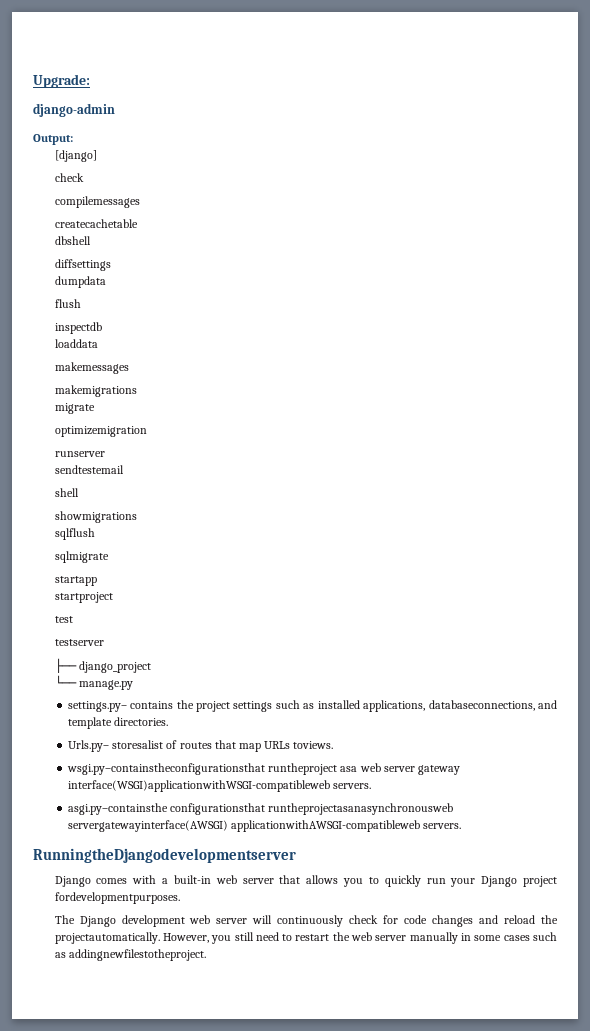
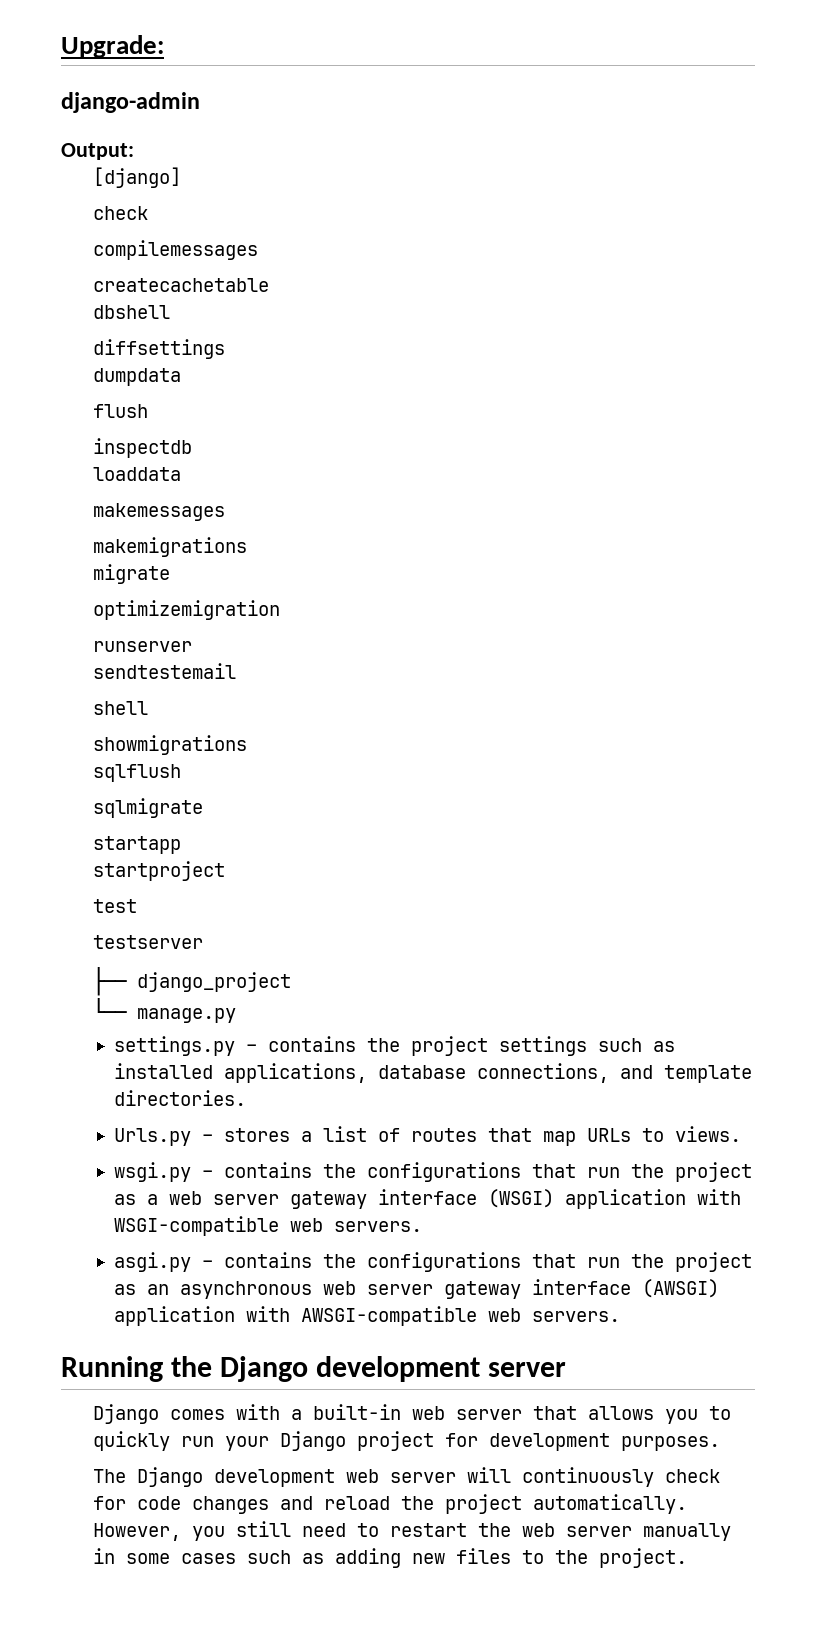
[67,701,127,712] settings.py– -> [114,1036,258,1056] settings.py –
[428,700,535,711] databaseconnections, -> [378,1063,610,1083] database connections,
[67,740,164,752] Urls.py– storesalist -> [114,1126,368,1146] Urls.py – stores a list
[293,741,334,749] [66,763,460,775] [67,780,372,792] [67,803,454,815] [67,820,462,832] [33,848,296,863] toviews. // wsgi.py–containstheconfigurationsthat runtheproject asa web server gateway interface(WSGI)applicationwithWSGI-compatibleweb servers. // asgi.py–containsthe configurationsthat runtheprojectasanasynchronousweb servergatewayinterface(AWSGI) applicationwithAWSGI-compatibleweb servers. // RunningtheDjangodevelopmentserver -> [642,1126,742,1142] [114,1162,753,1182] [114,1189,742,1209] [114,1216,423,1236] [114,1252,753,1272] [114,1279,720,1299] [114,1306,621,1326] [61,1356,567,1382] to views. // wsgi.py – contains the configurations that run the project as a web server gateway interface (WSGI) application with WSGI-compatible web servers. // asgi.py – contains the configurations that run the project as an asynchronous web server gateway interface (AWSGI) application with AWSGI-compatible web servers. // Running the Django development server
[54,892,180,904] fordevelopmentpurposes. -> [445,1433,721,1451] for development purposes.
[54,932,160,944] projectautomatically. -> [445,1494,688,1514] project automatically.
[68,949,206,961] addingnewfilestotheproject. -> [335,1548,688,1568] adding new files to the project.

